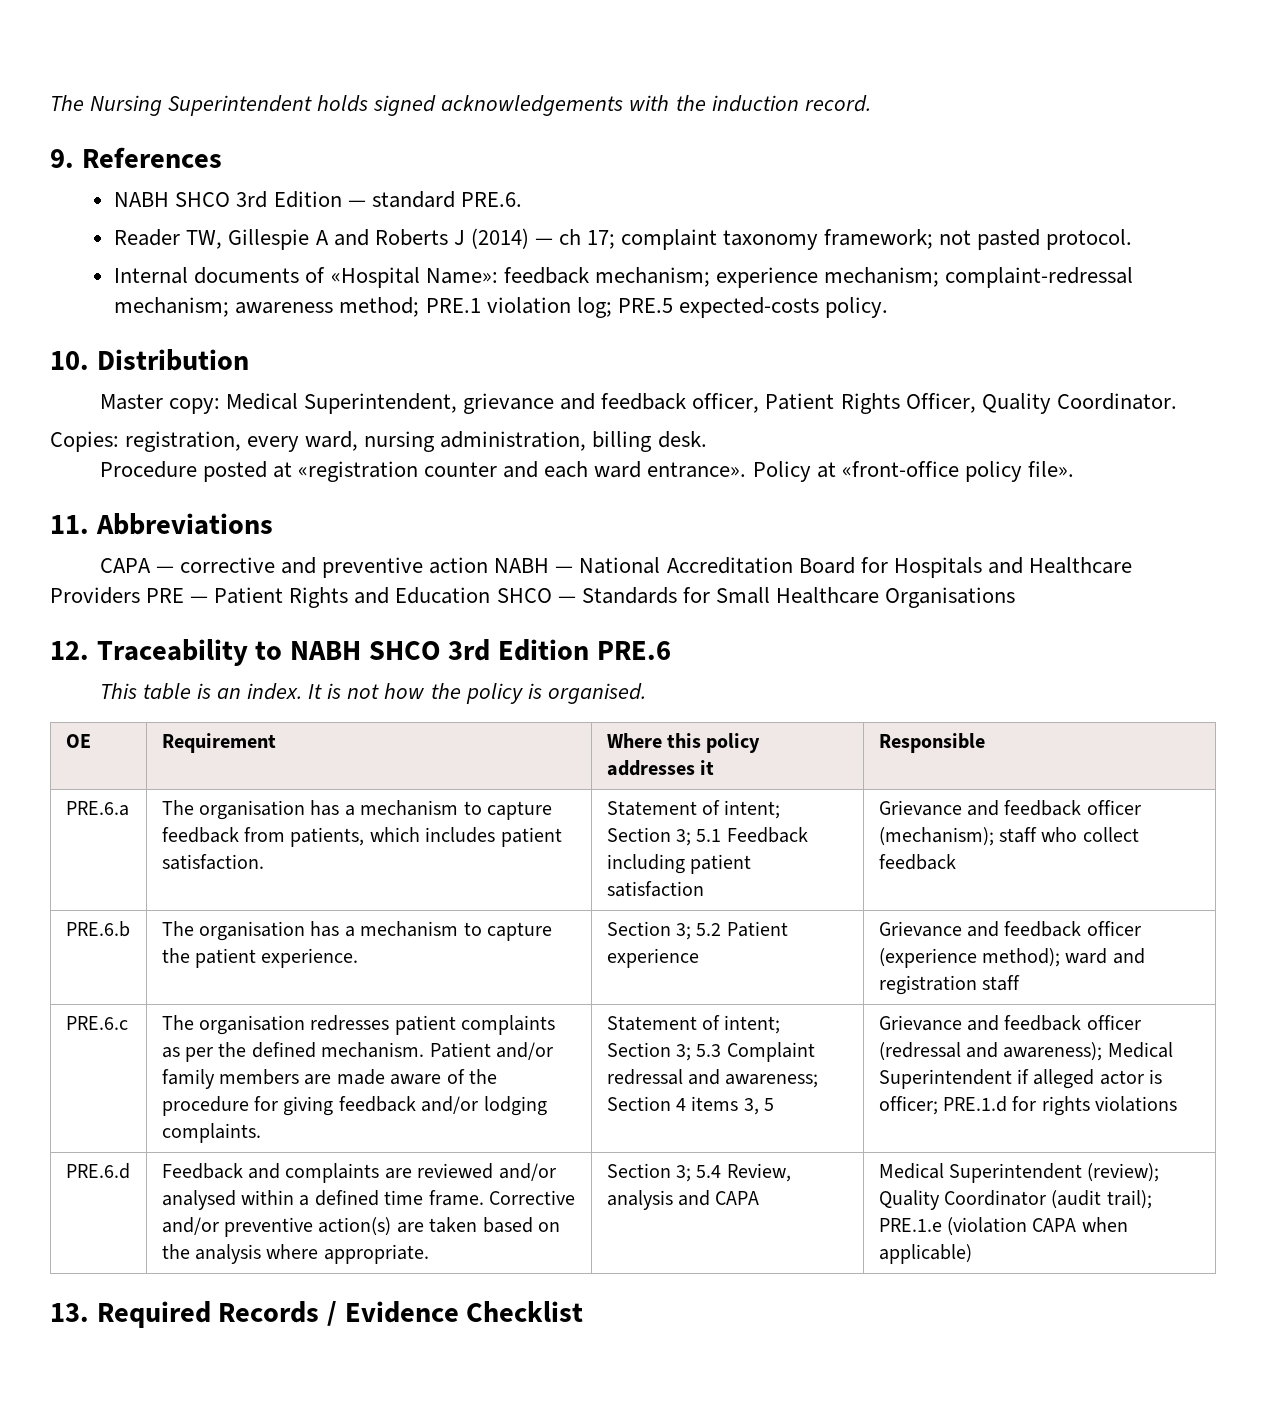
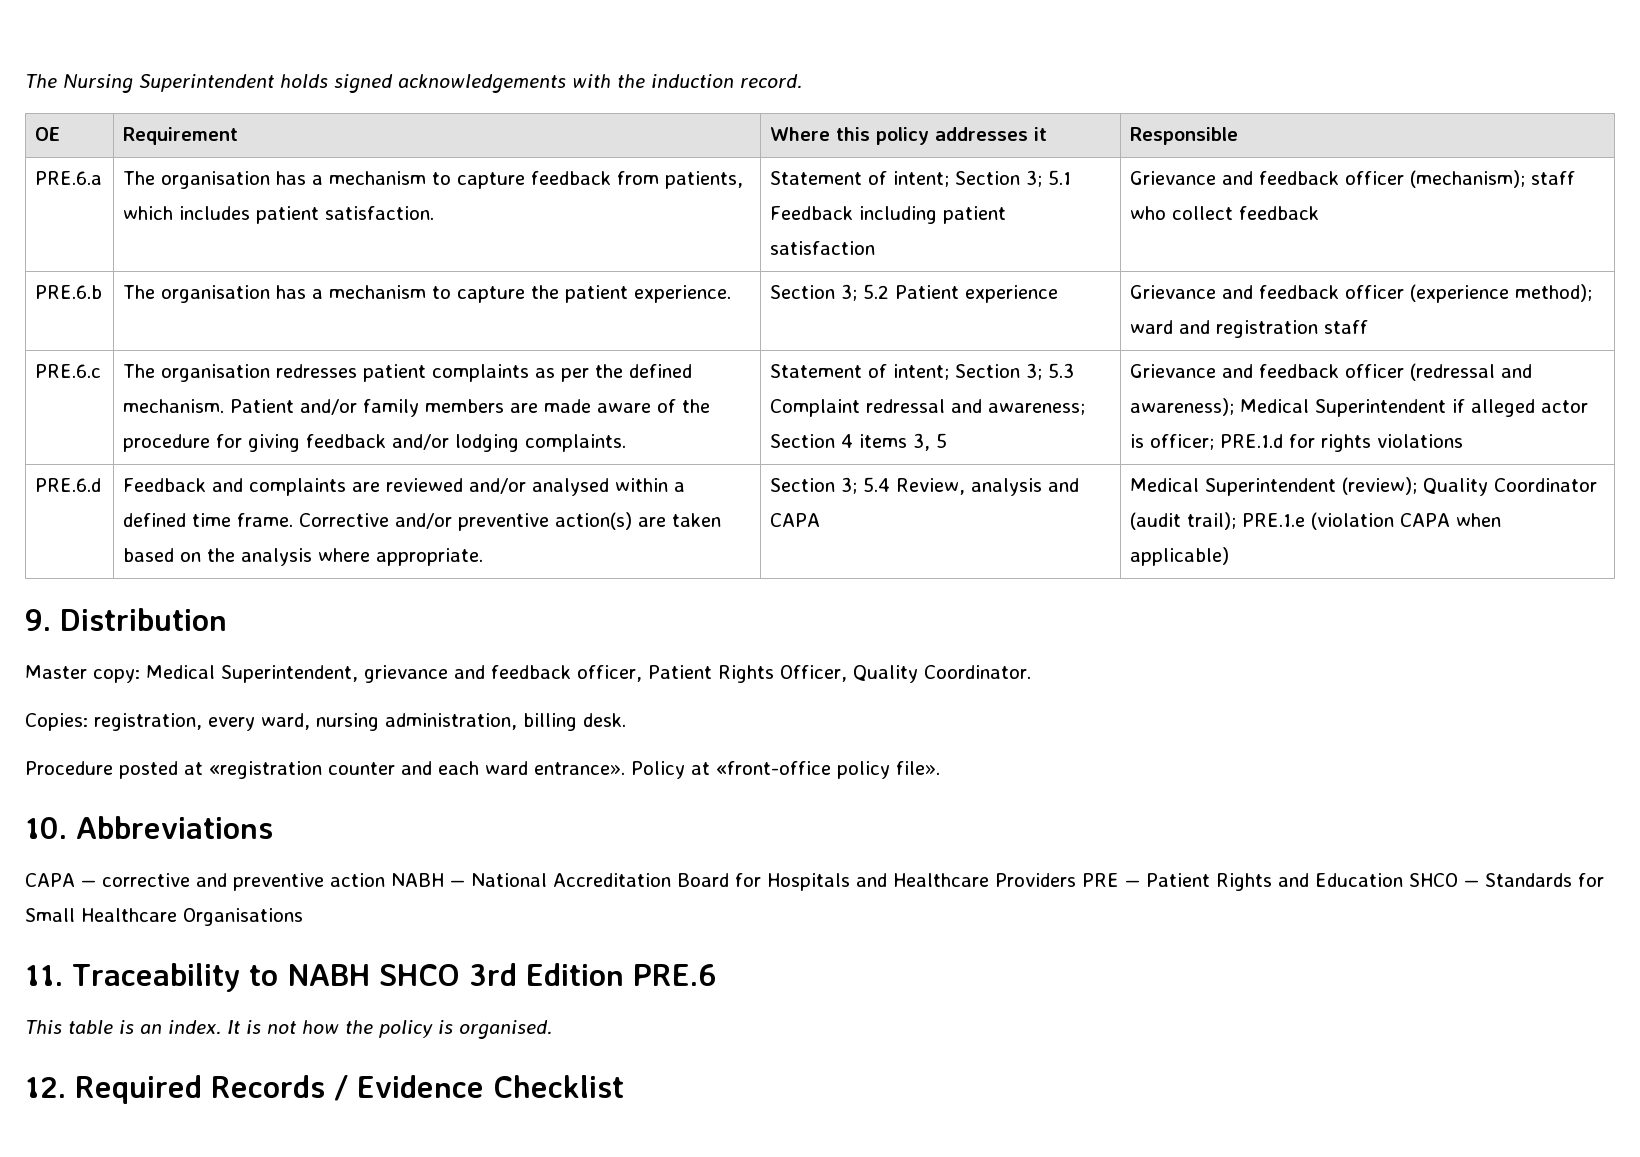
[50,147,222,168] [114,191,522,208] [114,228,1133,250] [114,267,1133,288] [114,297,888,318] [50,349,249,371] [99,393,1177,414] [50,431,707,452] [99,461,1074,482] [50,513,273,535] [99,557,1132,578] [50,587,1015,608] [50,639,671,666] [99,683,646,704] // 9. References // NABH SHCO 3rd Edition — standard PRE.6. // Reader TW, Gillespie A and Roberts J (2014) — ch 17; complaint taxonomy framework; not pasted protocol. // Internal documents of «Hospital Name»: feedback mechanism; experience mechanism; complaint-redressal mechanism; awareness method; PRE.1 violation log; PRE.5 expected-costs policy. // 10. Distribution // Master copy: Medical Superintendent, grievance and feedback officer, Patient Rights Officer, Quality Coordinator. // Copies: registration, every ward, nursing administration, billing desk. // Procedure posted at «registration counter and each ward entrance». Policy at «front-office policy file». // 11. Abbreviations // CAPA — corrective and preventive action NABH — National Accreditation Board for Hospitals and Healthcare Providers PRE — Patient Rights and Education SHCO — Standards for Small Healthcare Organisations // 12. Traceability to NABH SHCO 3rd Edition PRE.6 // This table is an index. It is not how the policy is organised. -> (802, 81) none
[50,1303,89,1322] 13. -> [25,608,227,631] [25,665,1031,683] [25,713,626,731] [25,761,940,779] [25,816,273,839] [25,873,1604,891] [25,908,303,926] [25,963,717,992] [25,1020,552,1039] [25,1077,66,1098] 9. Distribution // Master copy: Medical Superintendent, grievance and feedback officer, Patient Rights Officer, Quality Coordinator. // Copies: registration, every ward, nursing administration, billing desk. // Procedure posted at «registration counter and each ward entrance». Policy at «front-office policy file». // 10. Abbreviations // CAPA — corrective and preventive action NABH — National Accreditation Board for Hospitals and Healthcare Providers PRE — Patient Rights and Education SHCO — Standards for Small Healthcare Organisations // 11. Traceability to NABH SHCO 3rd Edition PRE.6 // This table is an index. It is not how the policy is organised. // 12.

